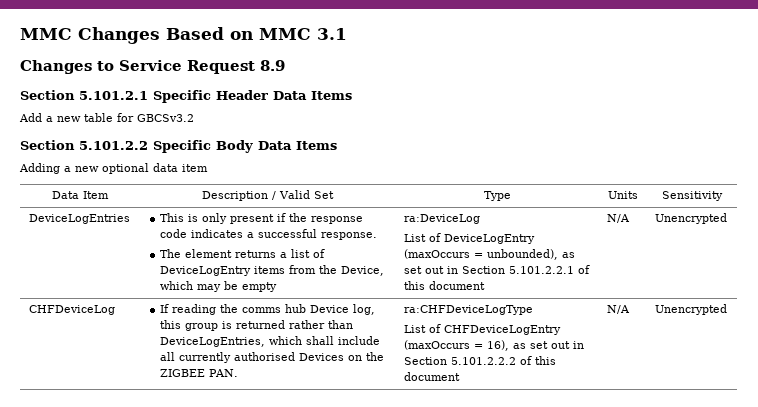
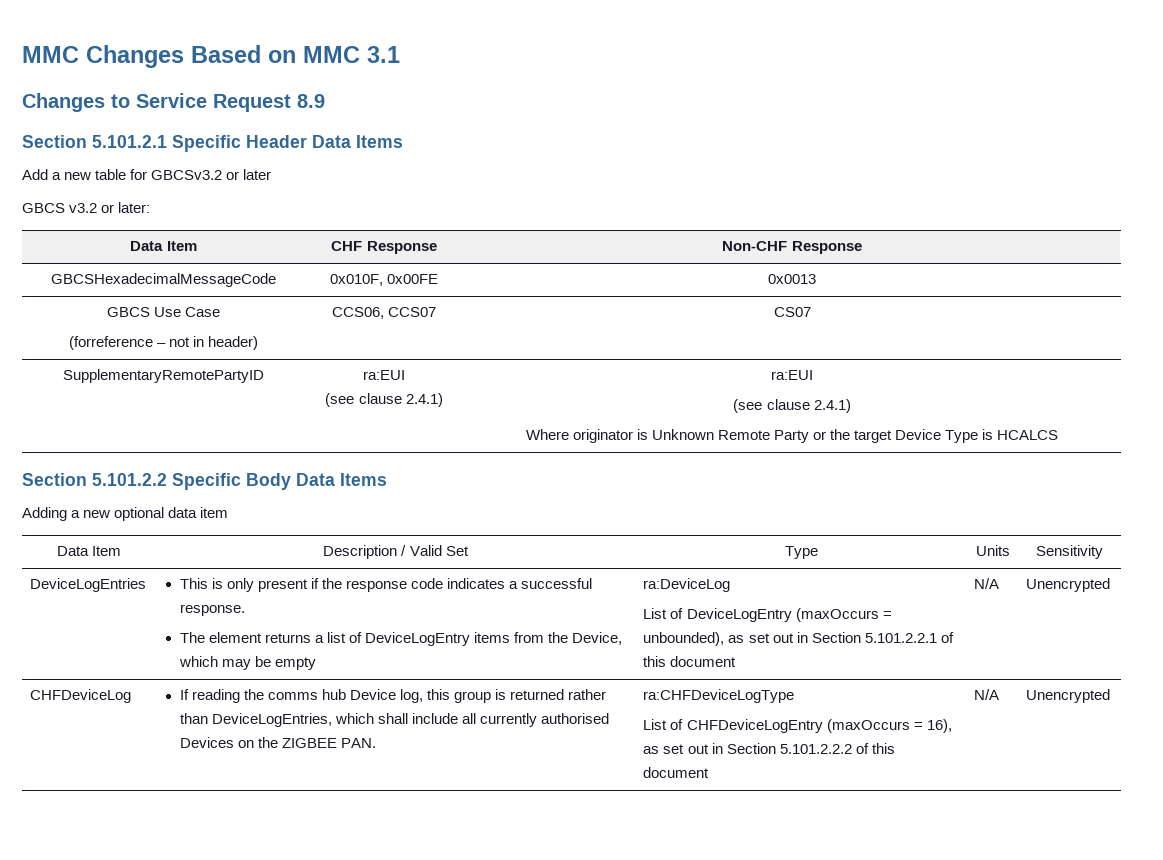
(194, 118) none -> [226,169,272,180] [22,202,151,213] [130,241,197,251] [331,241,437,254] [722,241,862,254] [51,273,276,287] [329,274,439,286] [768,274,816,284] [106,307,221,317] [68,336,259,350] [331,307,437,319] [773,307,811,317] [63,369,264,383] [363,370,405,380] [325,393,443,407] [771,370,813,380] [733,399,851,413] [525,429,1059,443] or later // GBCS v3.2 or later: // Data Item | CHF Response | Non-CHF Response // GBCSHexadecimalMessageCode | 0x010F, 0x00FE | 0x0013 // GBCS Use Case // (forreference – not in header) | CCS06, CCS07 | CS07 // SupplementaryRemotePartyID | ra:EUI // (see clause 2.4.1) | ra:EUI // (see clause 2.4.1) // Where originator is Unknown Remote Party or the target Device Type is HCALCS

